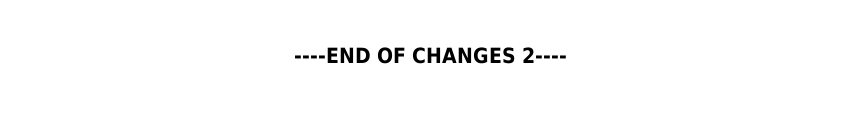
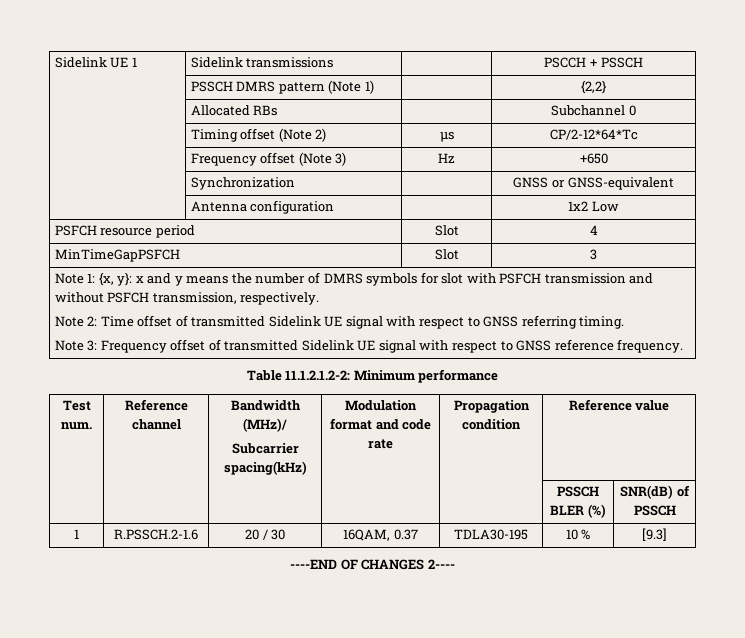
(293, 55) none -> [54,57,137,68] [190,57,334,68] [544,57,643,68] [190,80,374,94] [581,80,607,94] [190,105,278,116] [551,105,636,116] [190,128,327,142] [439,132,454,142] [549,129,638,140] [190,152,347,166] [438,153,455,163] [579,153,608,164] [190,177,295,190] [513,177,674,190] [190,200,335,214] [568,201,619,212] [54,225,195,238] [434,225,459,236] [589,225,598,235] [54,249,180,262] [434,249,459,260] [590,249,597,260] [54,272,654,286] [54,292,320,305] [54,315,625,329] [54,339,684,353] [246,369,499,383] [62,400,91,411] [61,422,92,430] [124,399,188,411] [131,419,181,430] [230,400,301,411] [243,418,287,432] [231,443,299,454] [223,461,307,475] [345,400,417,411] [329,418,432,430] [368,439,393,449] [453,400,530,413] [462,419,521,430] [568,399,670,411] [557,486,599,497] [550,504,606,518] [620,485,690,499] [633,505,676,516] [74,529,79,539] [114,529,198,540] [244,529,286,540] [343,529,418,541] [454,529,528,540] [565,529,591,540] [642,528,667,541] Sidelink UE 1 | Sidelink transmissions | | PSCCH + PSSCH // | PSSCH DMRS pattern (Note 1) | | {2,2} // | Allocated RBs | | Subchannel 0 // | Timing offset (Note 2) | μs | CP/2-12*64*Tc // | Frequency offset (Note 3) | Hz | +650 // | Synchronization | | GNSS or GNSS-equivalent // | Antenna configuration | | 1x2 Low // PSFCH resource period | Slot | 4 // MinTimeGapPSFCH | Slot | 3 // Note 1: {x, y}: x and y means the number of DMRS symbols for slot with PSFCH transmission and without PSFCH transmission, respectively. // Note 2: Time offset of transmitted Sidelink UE signal with respect to GNSS referring timing. // Note 3: Frequency offset of transmitted Sidelink UE signal with respect to GNSS reference frequency. // Table 11.1.2.1.2-2: Minimum performance // Test num. | Reference channel | Bandwidth (MHz)/ // Subcarrier spacing(kHz) | Modulation format and code rate | Propagation condition | Reference value // | | | | | PSSCH BLER (%) | SNR(dB) of PSSCH // 1 | R.PSSCH.2-1.6 | 20 / 30 | 16QAM, 0.37 | TDLA30-195 | 10 % | [9.3] //

